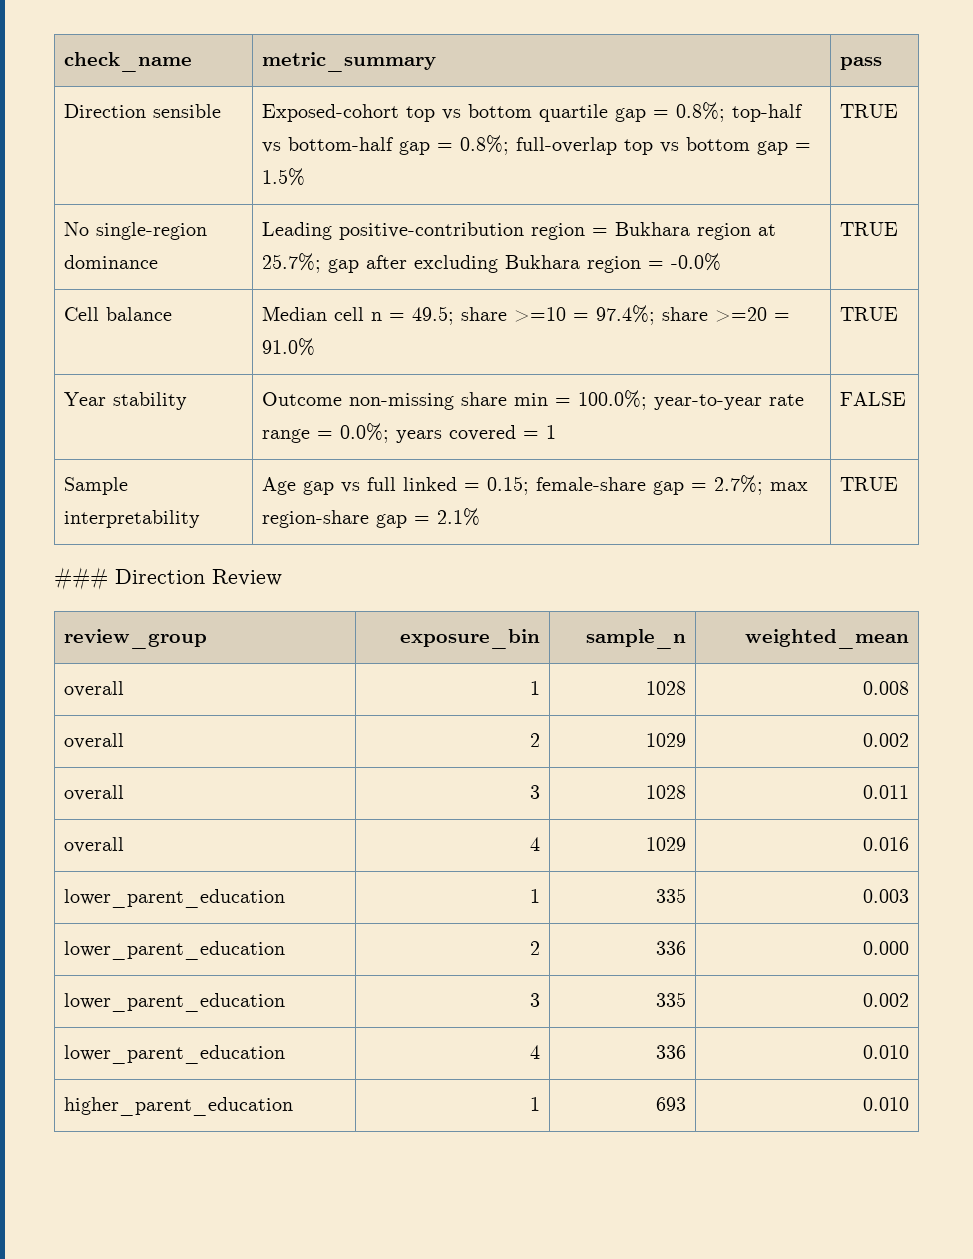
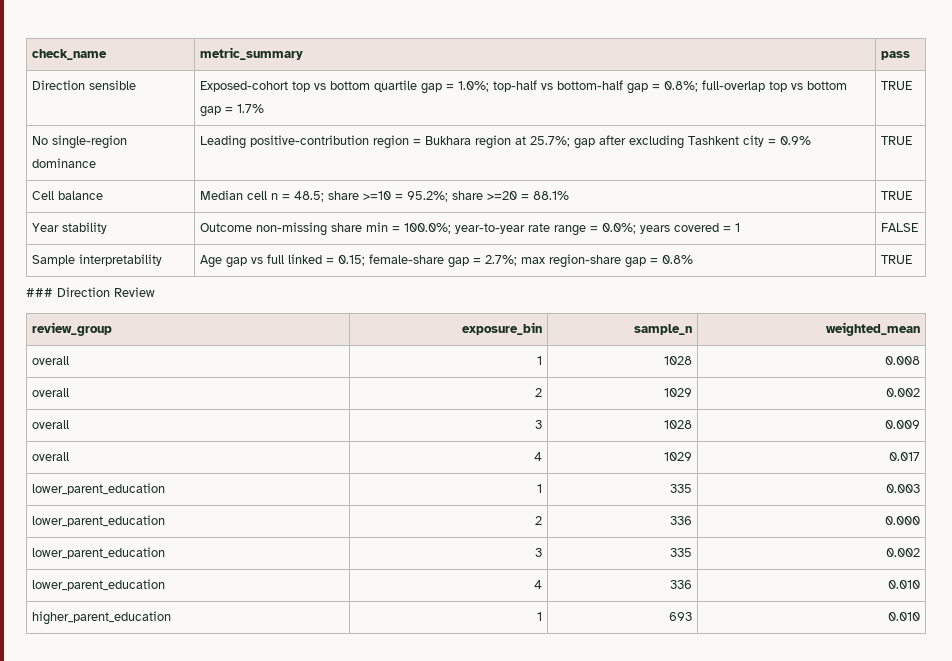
[676,102,726,122] 0.8%; -> [457,81,489,92] 1.0%;
[262,168,306,186] 1.5% -> [236,104,264,113] 1.7%
[505,253,722,273] Bukhara region = -0.0% -> [687,135,811,147] Tashkent city = 0.9%
[412,306,455,325] 49.5; -> [293,191,324,202] 48.5;
[596,305,656,325] 97.4%; -> [406,191,448,202] 95.2%;
[262,338,316,356] 91.0% -> [532,191,569,200] 88.1%
[437,508,481,526] 2.1% -> [661,255,693,264] 0.8%
[862,785,909,799] 0.011 -> [885,420,921,429] 0.009
[862,837,909,851] 0.016 -> [889,452,921,461] 0.017

